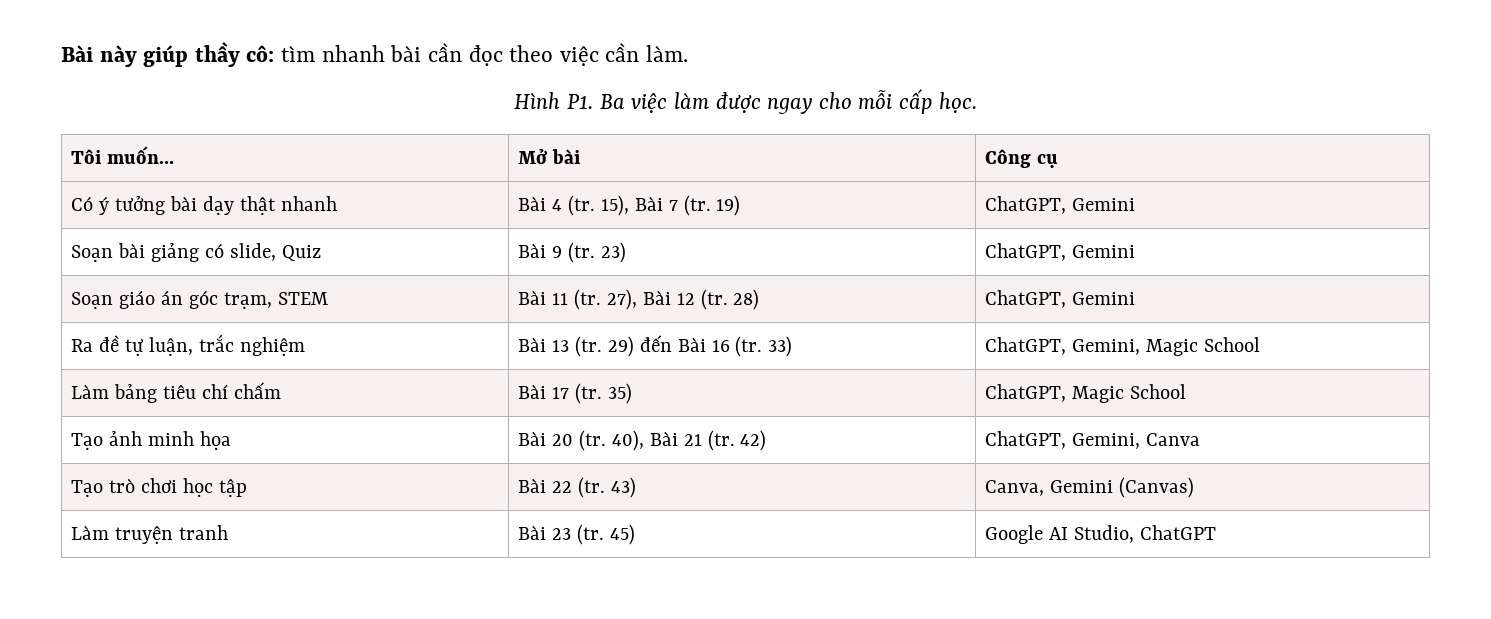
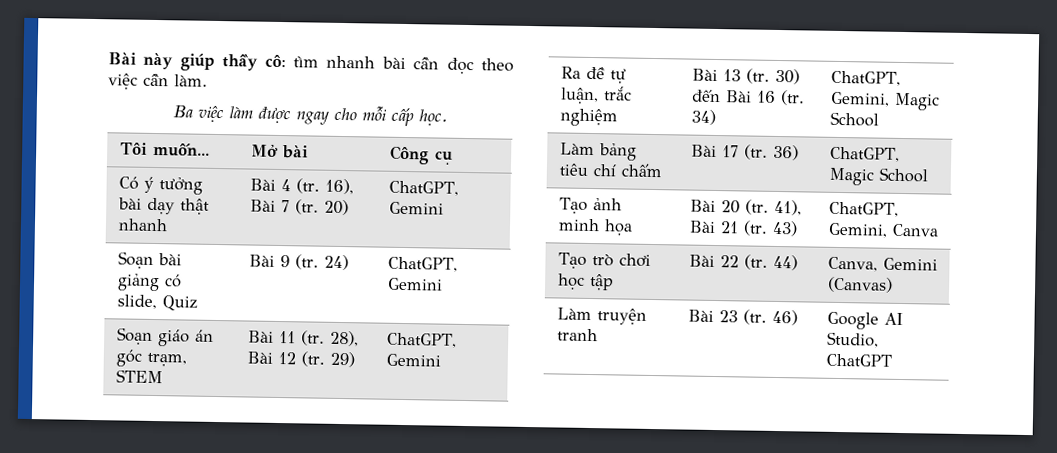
[514,92,594,109] Hình P1. -> (208, 80) none
[600,195,629,216] 15), -> [324,178,354,195] 16),
[716,195,741,216] 19) -> [323,199,349,216] 20)
[600,242,626,263] 23) -> [323,254,349,271] 24)
[606,289,637,310] 27), -> [329,330,359,347] 28),
[733,289,760,310] 28) -> [329,351,355,368] 29)
[607,336,634,357] 29) -> [774,68,800,85] 30)
[768,336,793,357] 33) -> [690,109,716,125] 34)
[607,383,632,404] 35) -> [772,144,799,161] 36)
[611,430,644,451] 40), -> [773,199,802,216] 41),
[740,430,767,451] 42) -> [771,220,798,237] 43)
[610,477,636,498] 43) -> [772,254,798,271] 44)
[609,524,635,545] 45) -> [771,309,798,326] 46)

